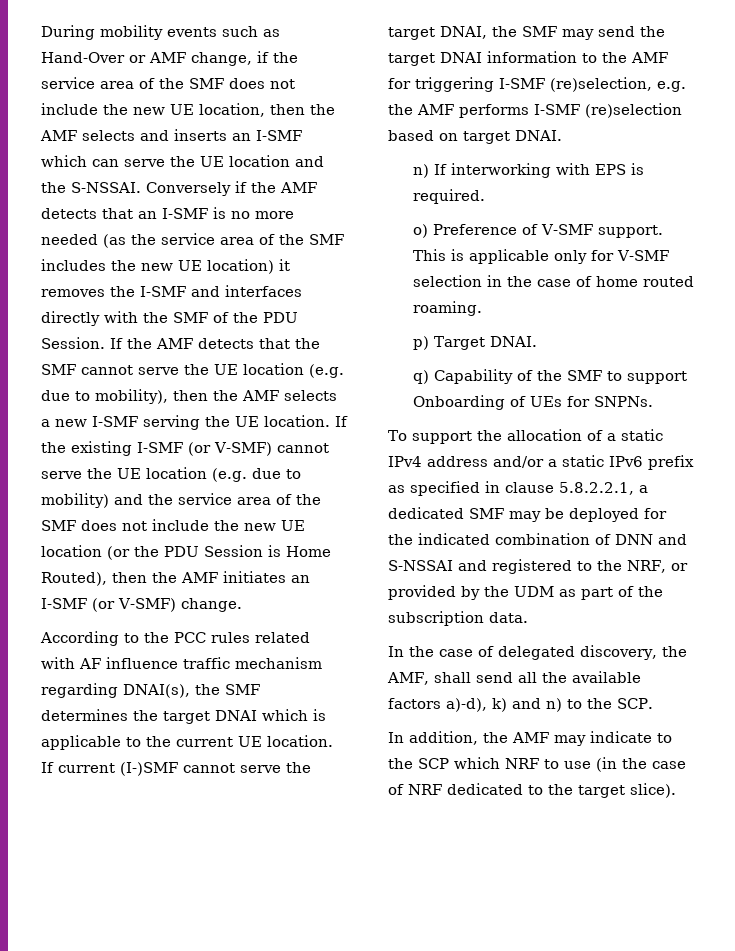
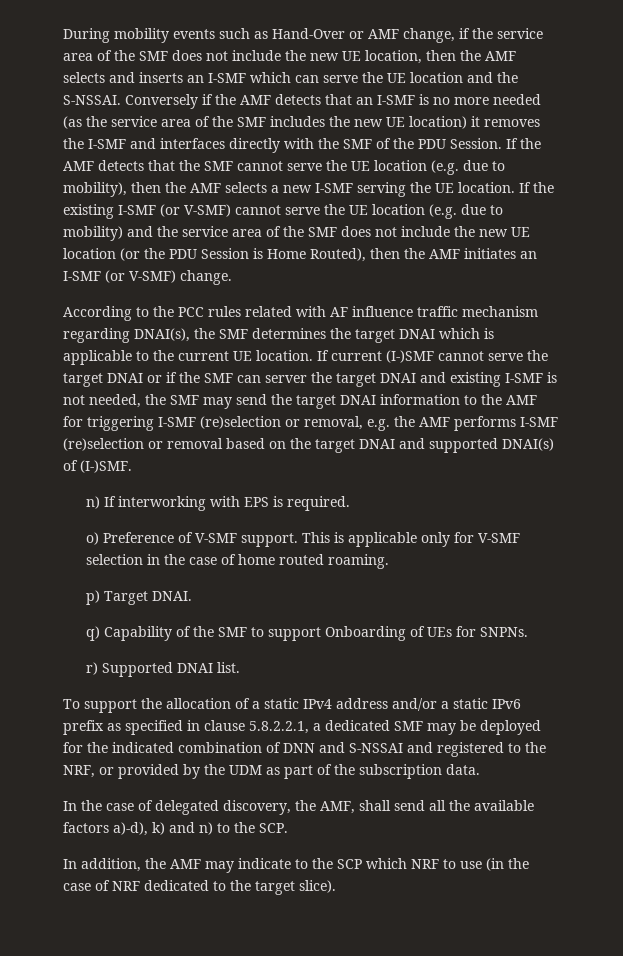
[440,26,487,39] DNAI, -> [107,372,557,387] [63,394,141,408] DNAI or if the SMF can server the target DNAI and existing I-SMF is not needed,
[550,77,652,92] (re)selection, -> [200,416,363,430] (re)selection or removal,
[388,130,562,144] based on target DNAI. -> [148,438,554,453] [63,460,132,473] or removal based on the target DNAI and supported DNAI(s) of (I-)SMF.
(653, 401) none -> [86,662,241,677] // r) Supported DNAI list.

